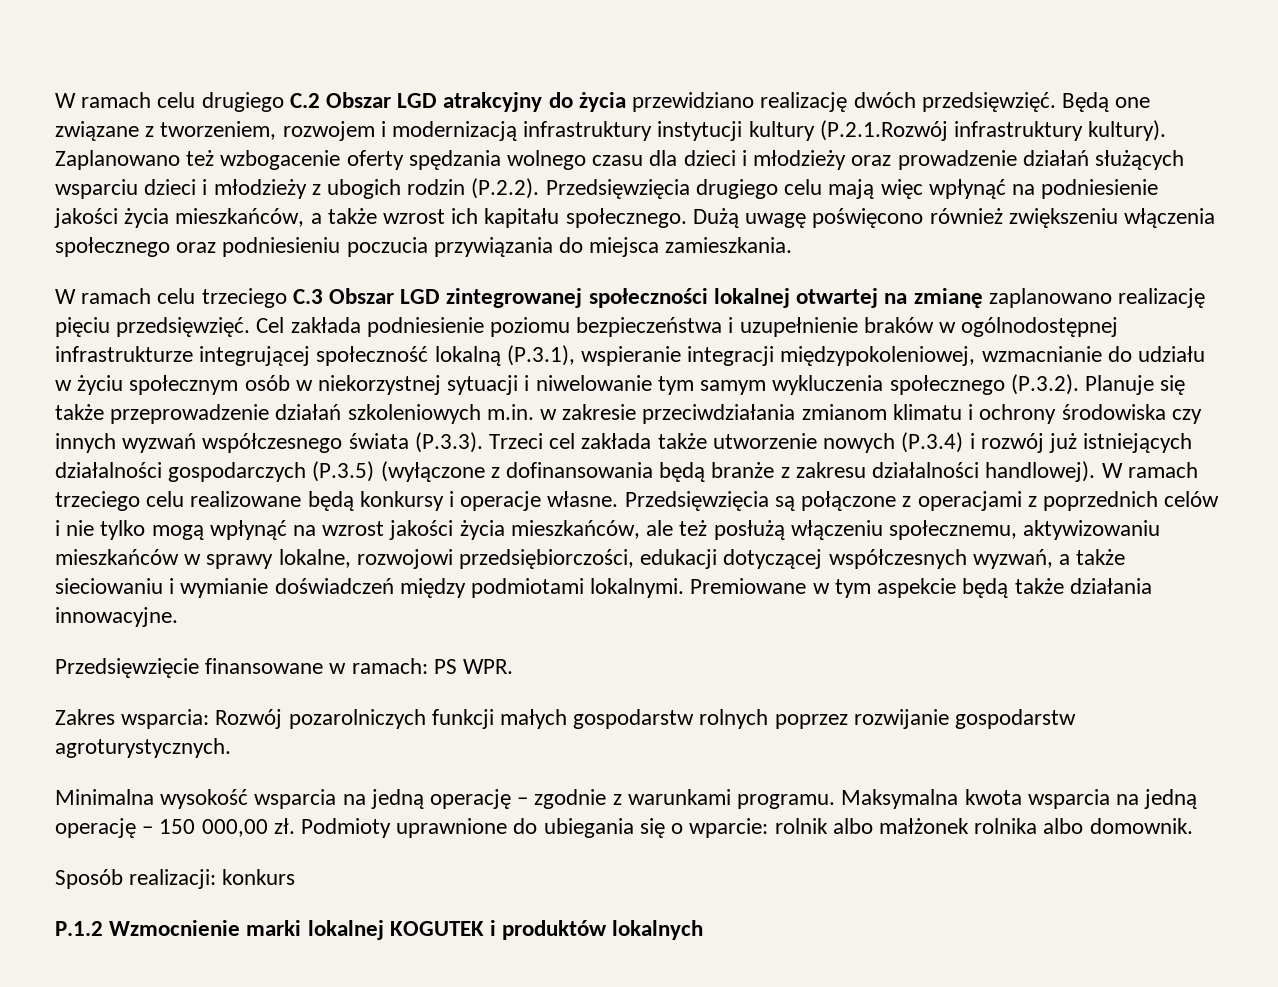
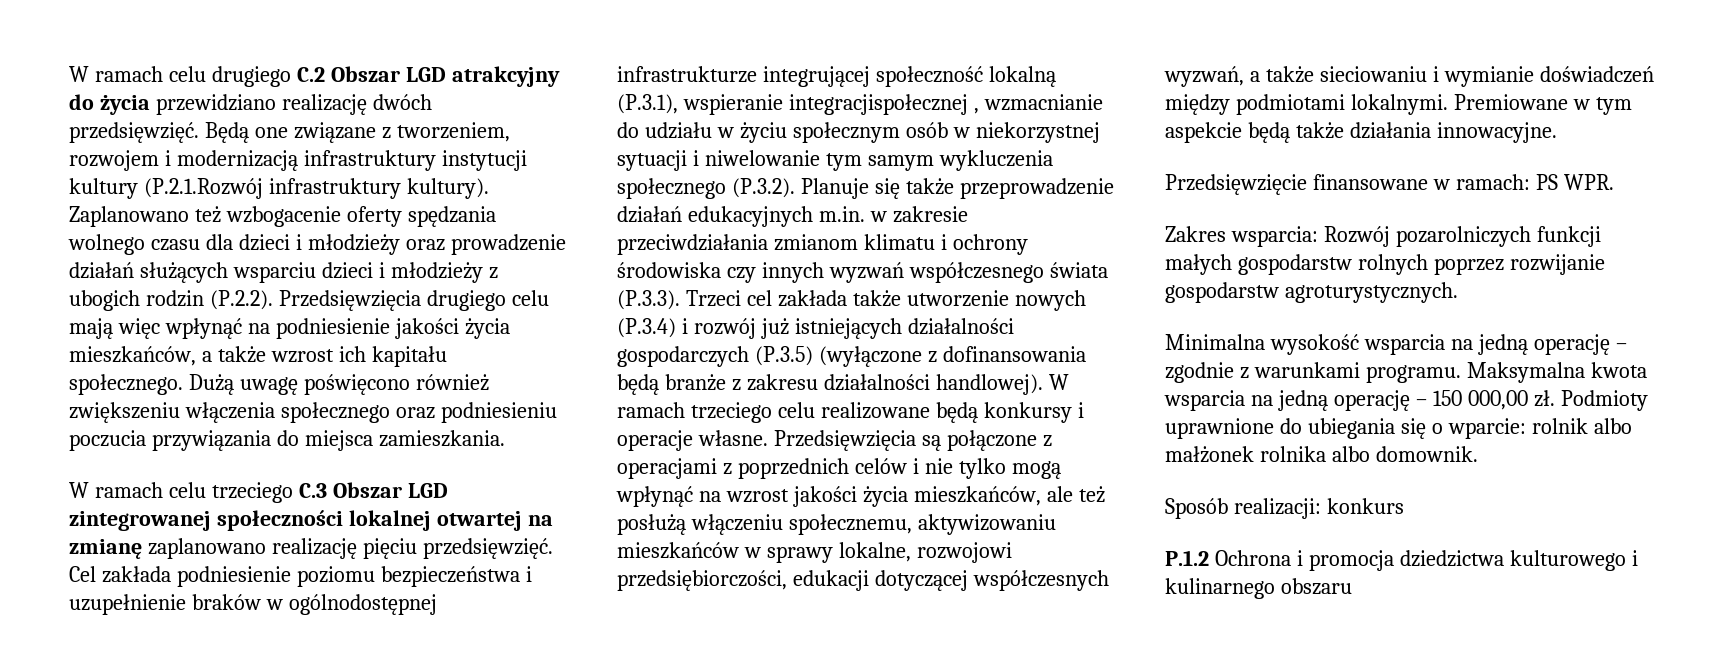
[687,346,976,366] integracji międzypokoleniowej, -> [788,94,979,115] integracjispołecznej ,
[347,404,481,424] szkoleniowych -> [687,206,813,227] edukacyjnych
[109,920,704,940] Wzmocnienie marki lokalnej KOGUTEK i produktów lokalnych -> [1214,550,1638,571] [1165,578,1352,599] Ochrona i promocja dziedzictwa kulturowego i kulinarnego obszaru

